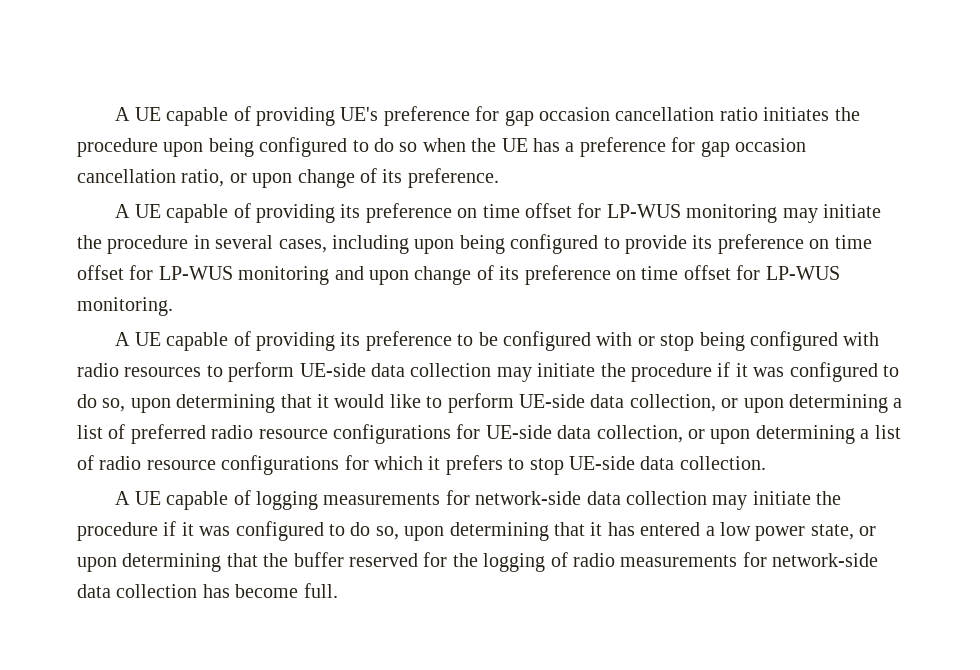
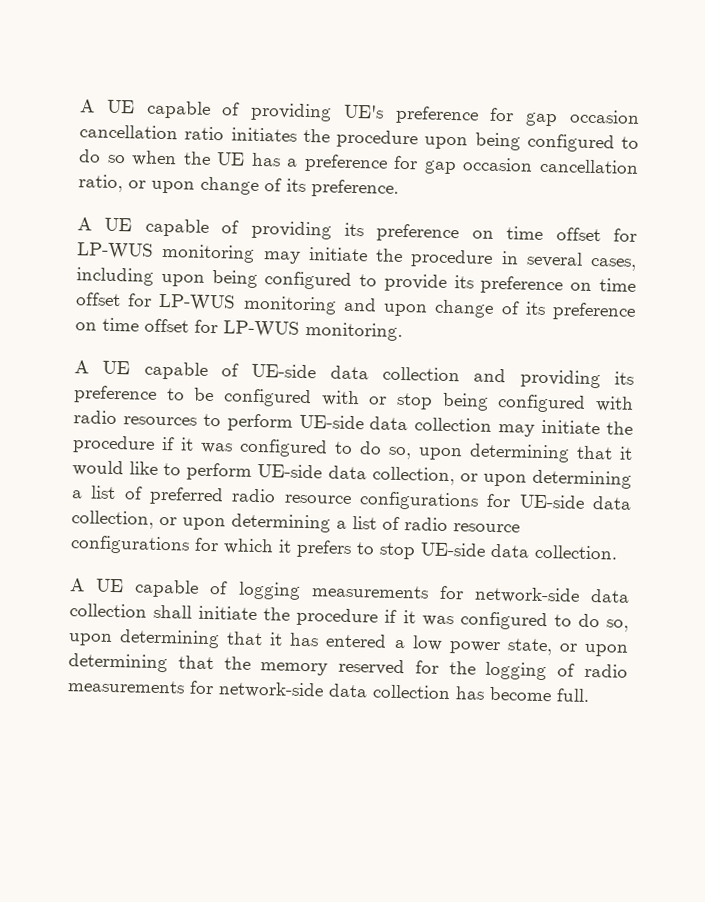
(251, 338) none -> [251,363,507,383] UE-side data collection and
[712,495,748,510] may -> [153,604,193,619] shall
[293,552,344,567] buffer -> [260,662,329,676] memory

